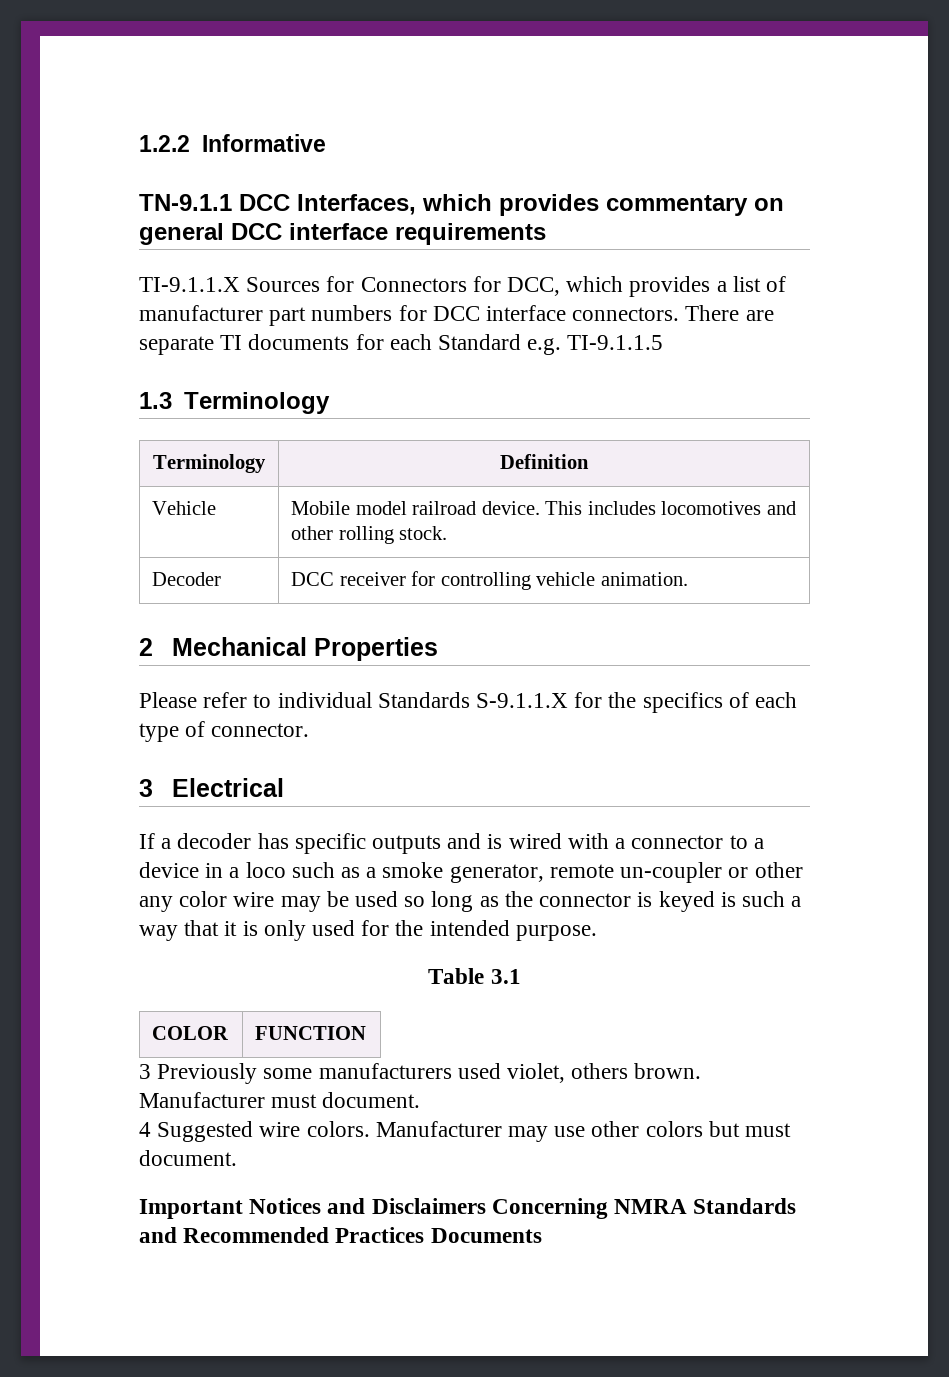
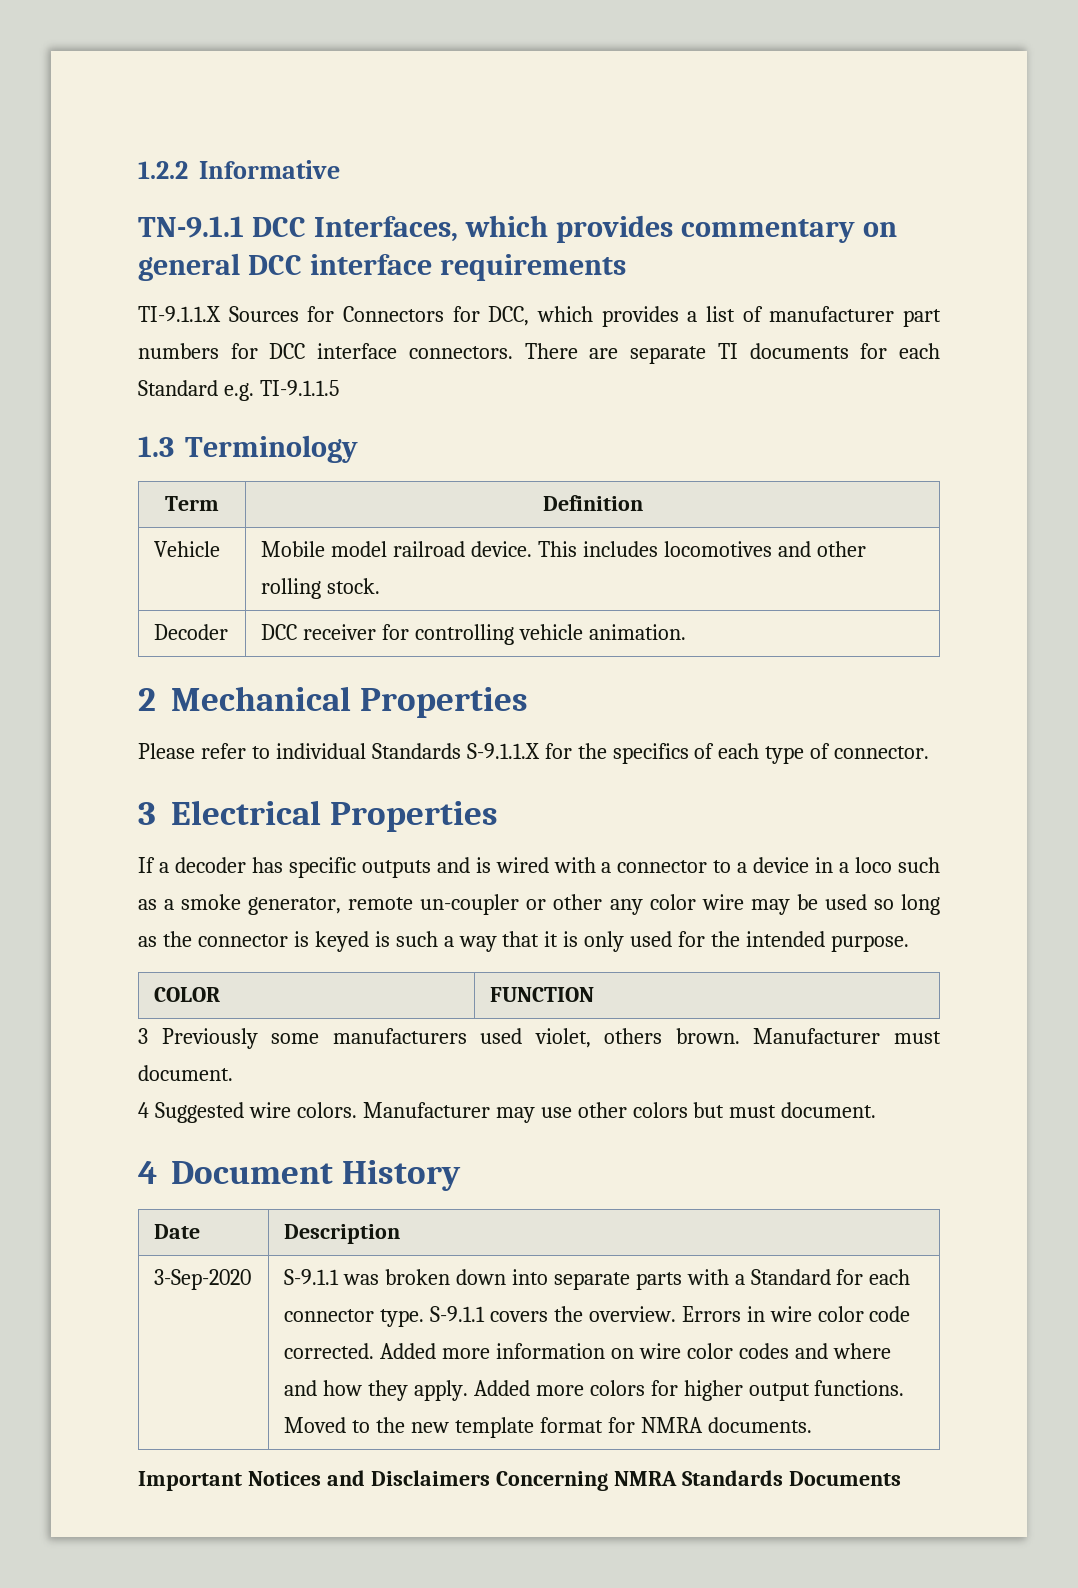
[153,454,266,473] Terminology -> [165,496,219,511] Term
(285, 787) none -> [329,801,498,832] Properties
[428,968,521,984] // Table 3.1 -> (909, 943) none
(237, 1158) none -> [138,1160,461,1191] [154,1224,201,1239] [284,1224,401,1244] [154,1269,252,1290] [284,1269,911,1290] [284,1306,911,1327] [284,1343,891,1359] [284,1380,905,1401] [284,1417,812,1438] // 4 Document History // Date | Description // 3-Sep-2020 | S-9.1.1 was broken down into separate parts with a Standard for each connector type. S-9.1.1 covers the overview. Errors in wire color code corrected. Added more information on wire color codes and where and how they apply. Added more colors for higher output functions. Moved to the new template format for NMRA documents.
[139,1227,425,1243] and Recommended Practices -> (783, 1478) none

